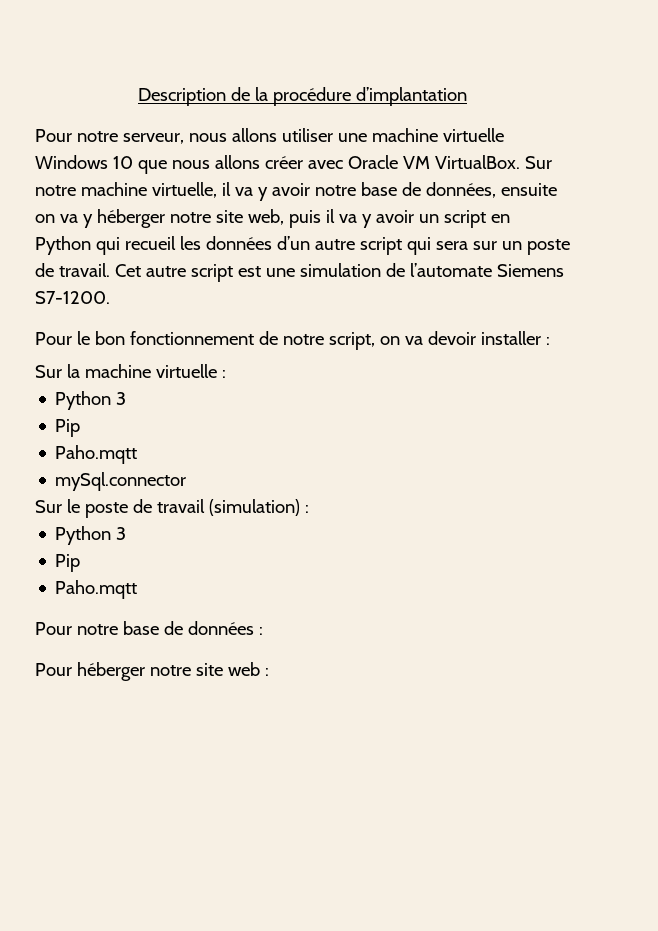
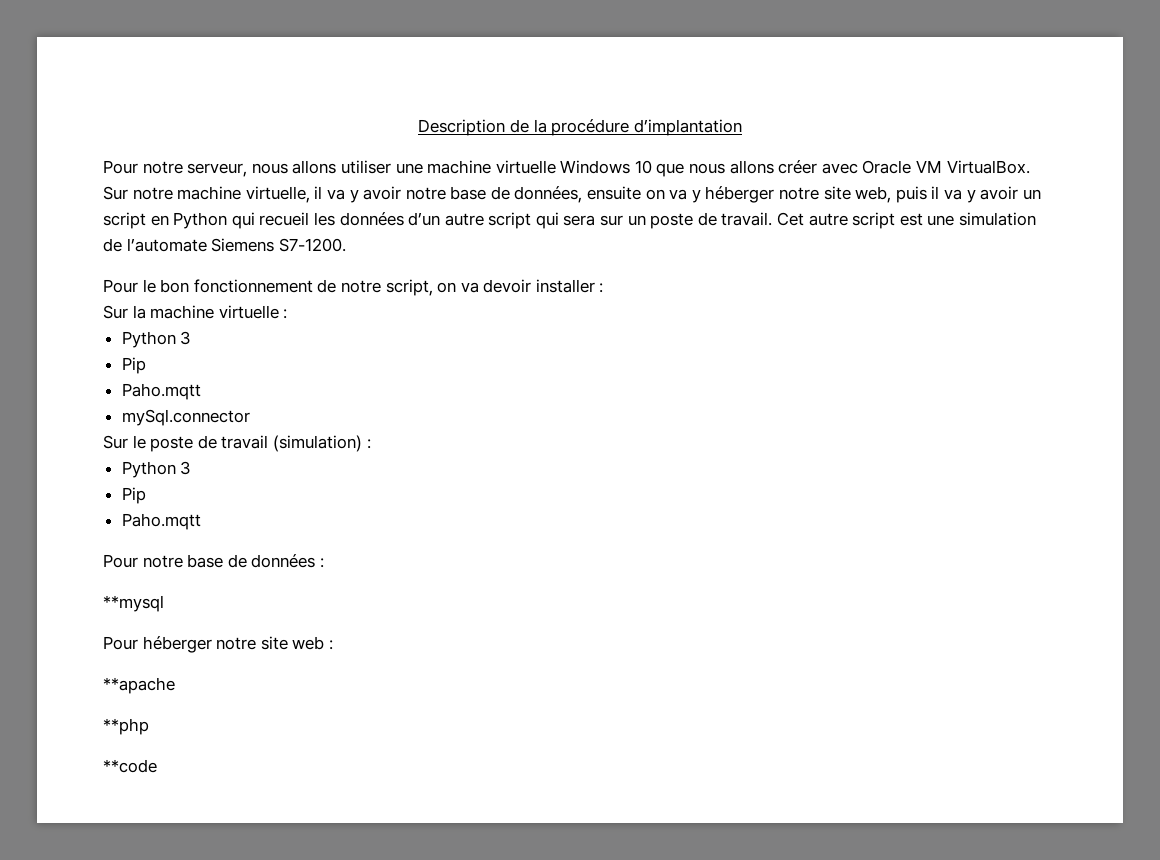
(263, 631) none -> [103,595,164,612] // **mysql
(269, 672) none -> [103,677,175,694] [103,718,149,735] [103,759,157,773] // **apache // **php // **code

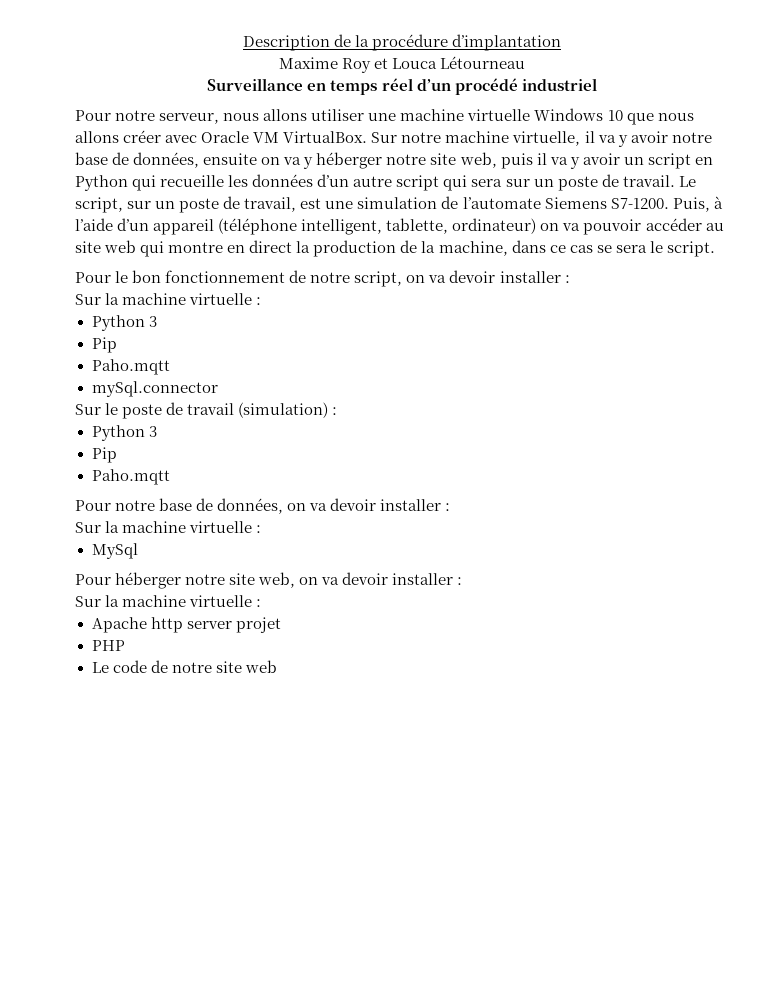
(742, 127) none -> [278,56,526,73] [207,78,597,95] // Maxime Roy et Louca Létourneau // Surveillance en temps réel d’un procédé industriel
[259,212,310,226] recueil -> [160,175,225,187] recueille
[777,212,896,229] Cet autre script -> [678,176,696,187] [75,196,297,213] Le script, sur un poste de travail,
(346, 245) none -> [672,196,723,212] [75,218,724,235] [75,240,715,257] Puis, à l’aide d’un appareil (téléphone intelligent, tablette, ordinateur) on va pouvoir accéder au site web qui montre en direct la production de la machine, dans ce cas se sera le script.
[251,554,324,568] [103,595,164,612] [103,636,333,653] [103,677,175,694] [103,718,149,735] [103,759,157,773] données : // **mysql // Pour héberger notre site web : // **apache // **php // **code -> [217,498,451,514] [75,521,262,533] [91,543,138,559] [75,572,463,589] [75,595,262,607] [91,617,281,633] [91,640,125,651] [91,660,277,673] données, on va devoir installer : // Sur la machine virtuelle : // MySql // Pour héberger notre site web, on va devoir installer : // Sur la machine virtuelle : // Apache http server projet // PHP // Le code de notre site web

